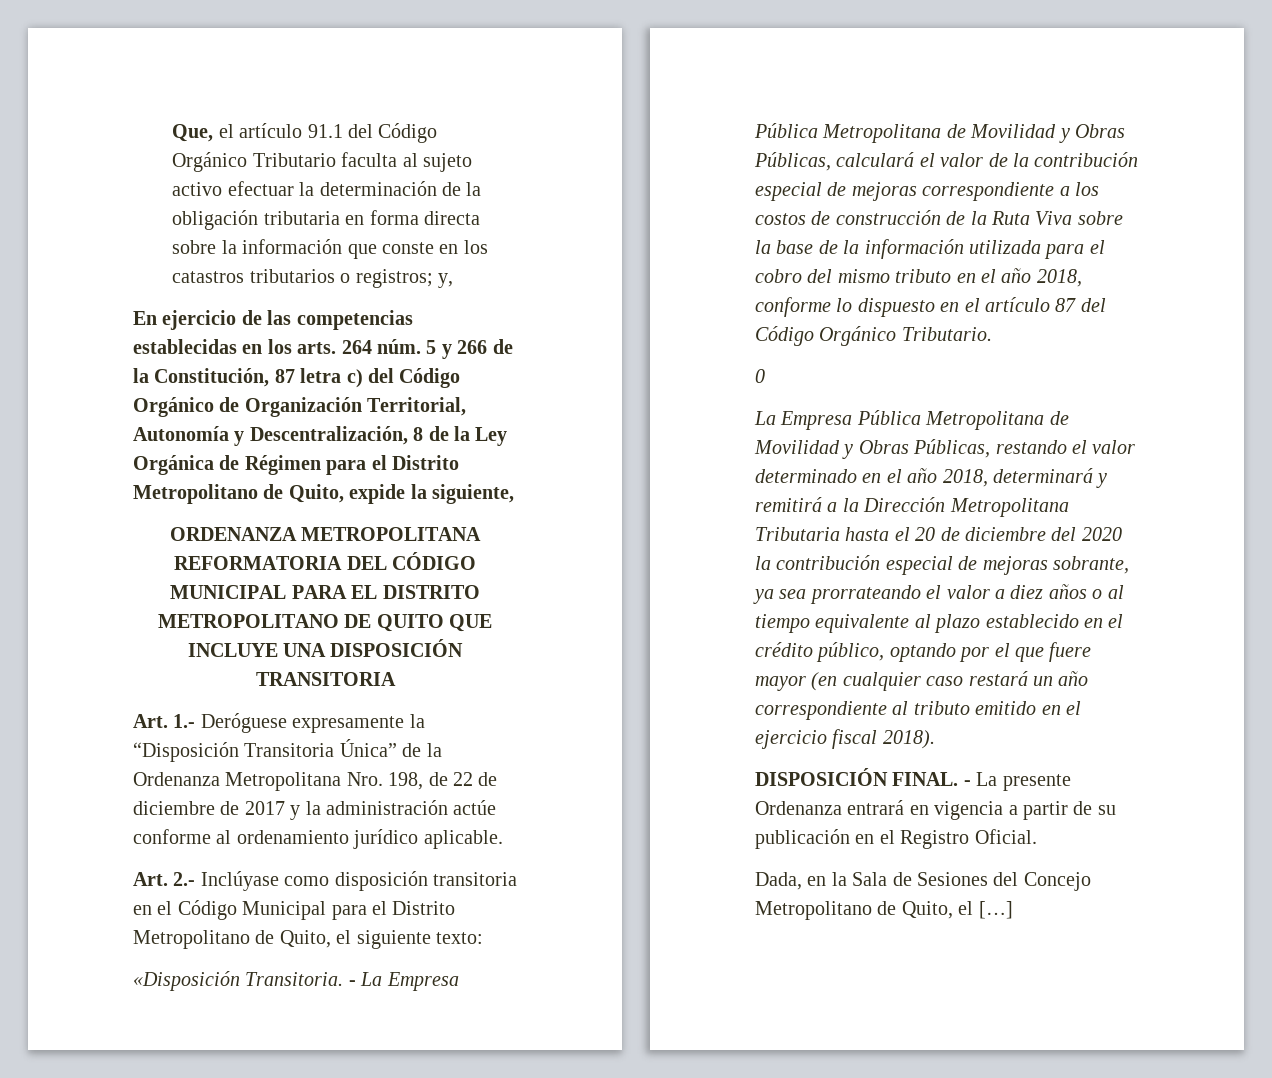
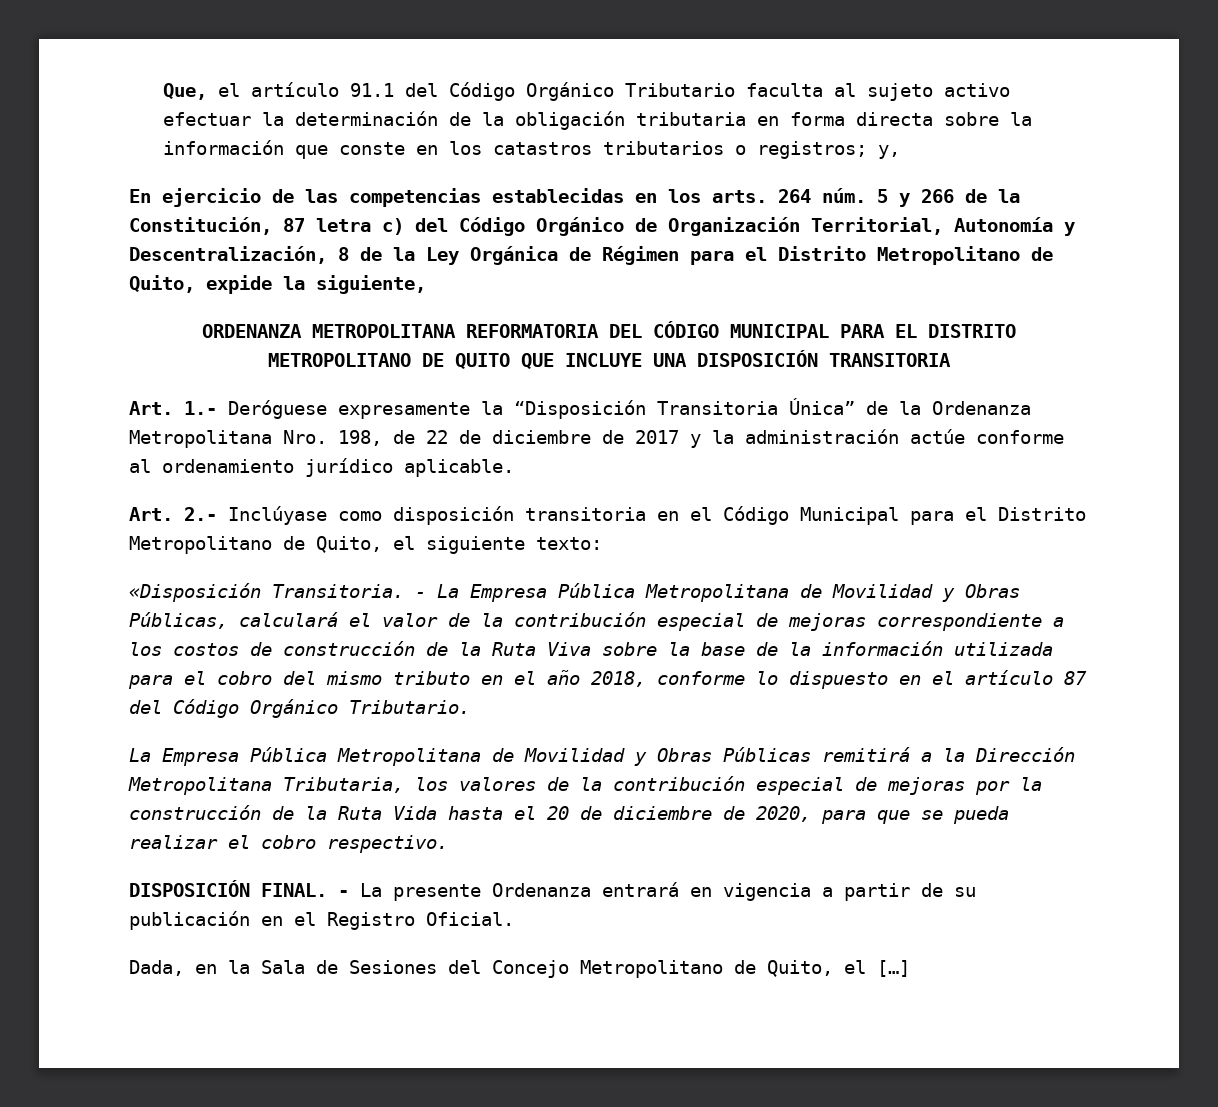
[755,369,765,383] [754,410,1069,430] [754,439,1136,459] [755,468,1108,488] // 0 // La Empresa Pública Metropolitana de Movilidad y Obras Públicas, restando el valor determinado en el año 2018, determinará y -> [129,747,811,766] // La Empresa Pública Metropolitana de Movilidad y Obras Públicas
[755,527,840,541] Tributaria -> [283,776,1042,795] [129,805,437,820] Tributaria, los valores de la contribución especial de mejoras por la construcción de la Ruta Vida
[1051,527,1122,541] [755,555,1129,575] [753,584,1124,604] [755,614,1124,633] [755,642,1092,662] [755,671,1089,691] [755,701,1081,720] [755,729,935,749] del 2020 la contribución especial de mejoras sobrante, ya sea prorrateando el valor a diez años o al tiempo equivalente al plazo establecido en el crédito público, optando por el que fuere mayor (en cualquier caso restará un año correspondiente al tributo emitido en el ejercicio fiscal 2018). -> [723,806,1009,824] [129,835,448,853] de 2020, para que se pueda realizar el cobro respectivo.

